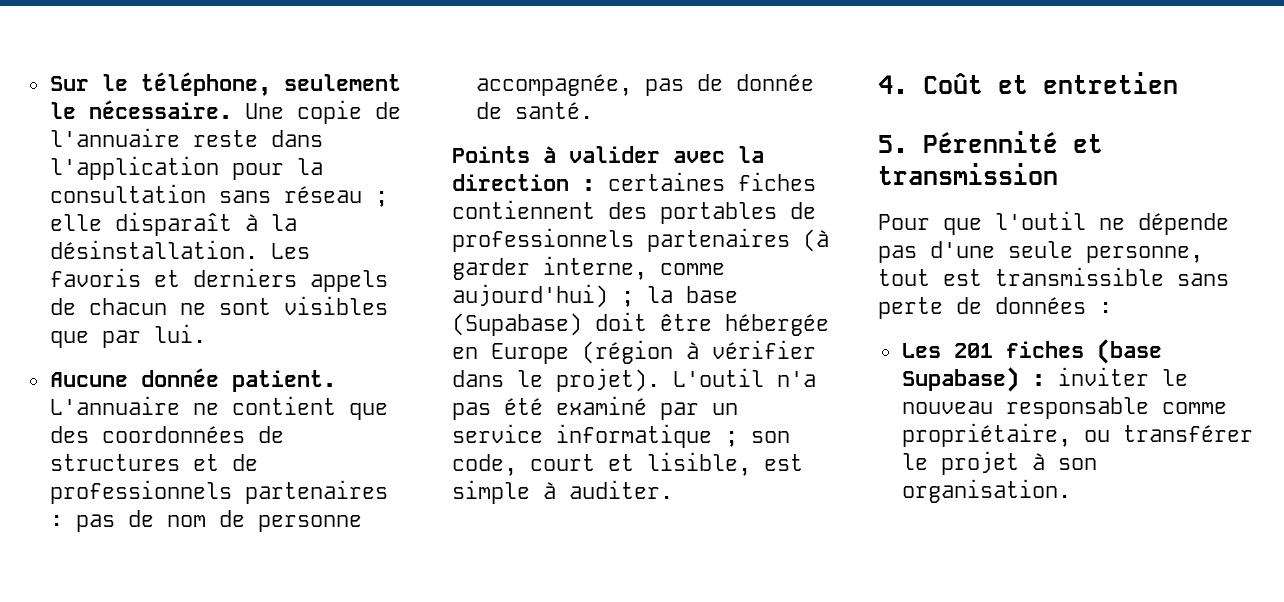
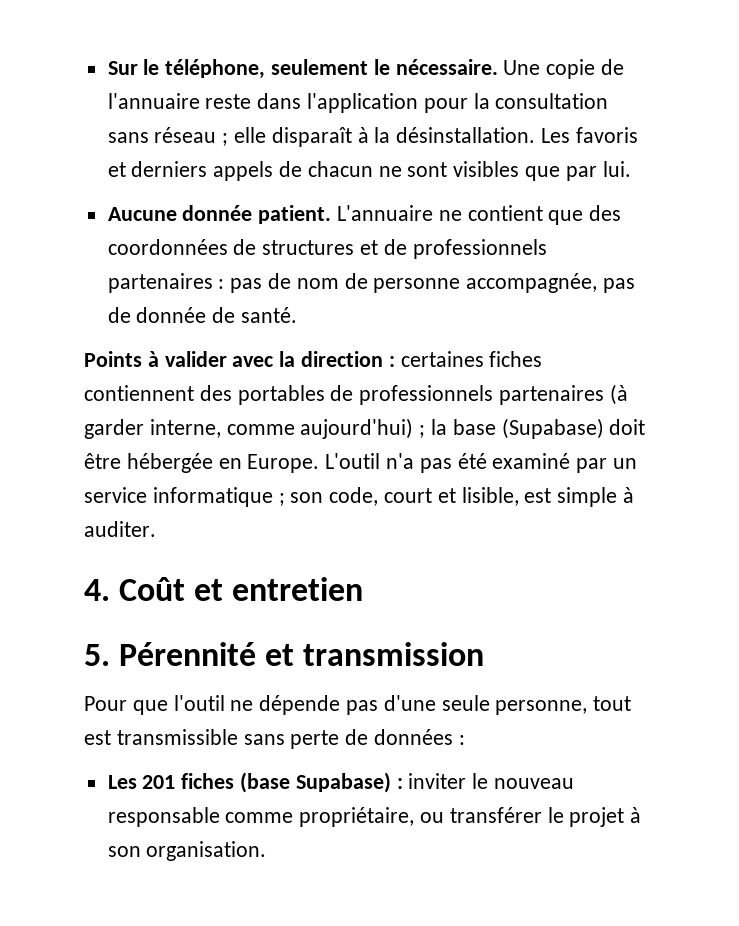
[491,340,816,364] [452,368,660,392] Europe (région à vérifier dans le projet). -> [247,454,320,473] Europe.

